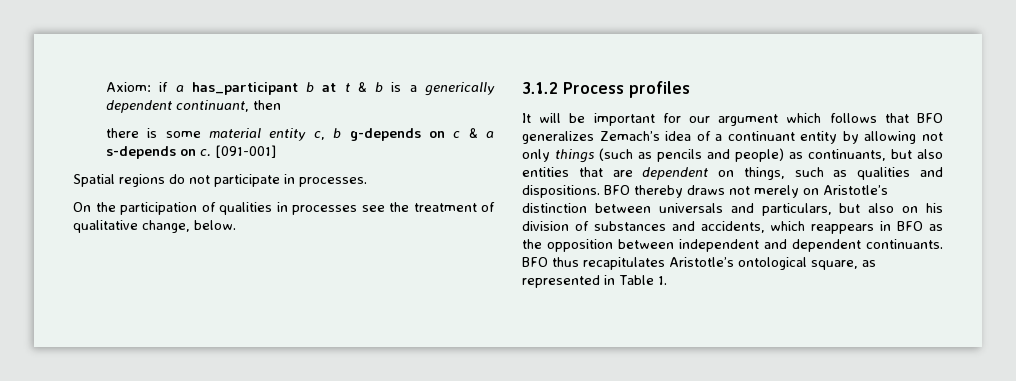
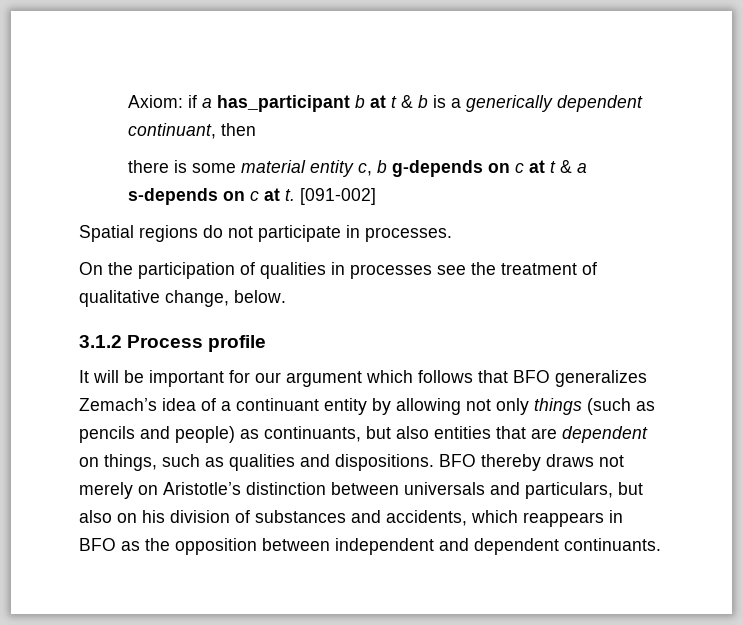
(461, 134) none -> [528,160,556,173] at t
[200,145,277,158] c. [091-001] -> [249,188,376,205] c at t. [091-002]
[629,81,690,98] profiles -> [208,335,267,352] profile
[522,257,876,270] [522,275,667,288] BFO thus recapitulates Aristotle’s ontological square, as represented in Table 1. -> (661, 544) none

